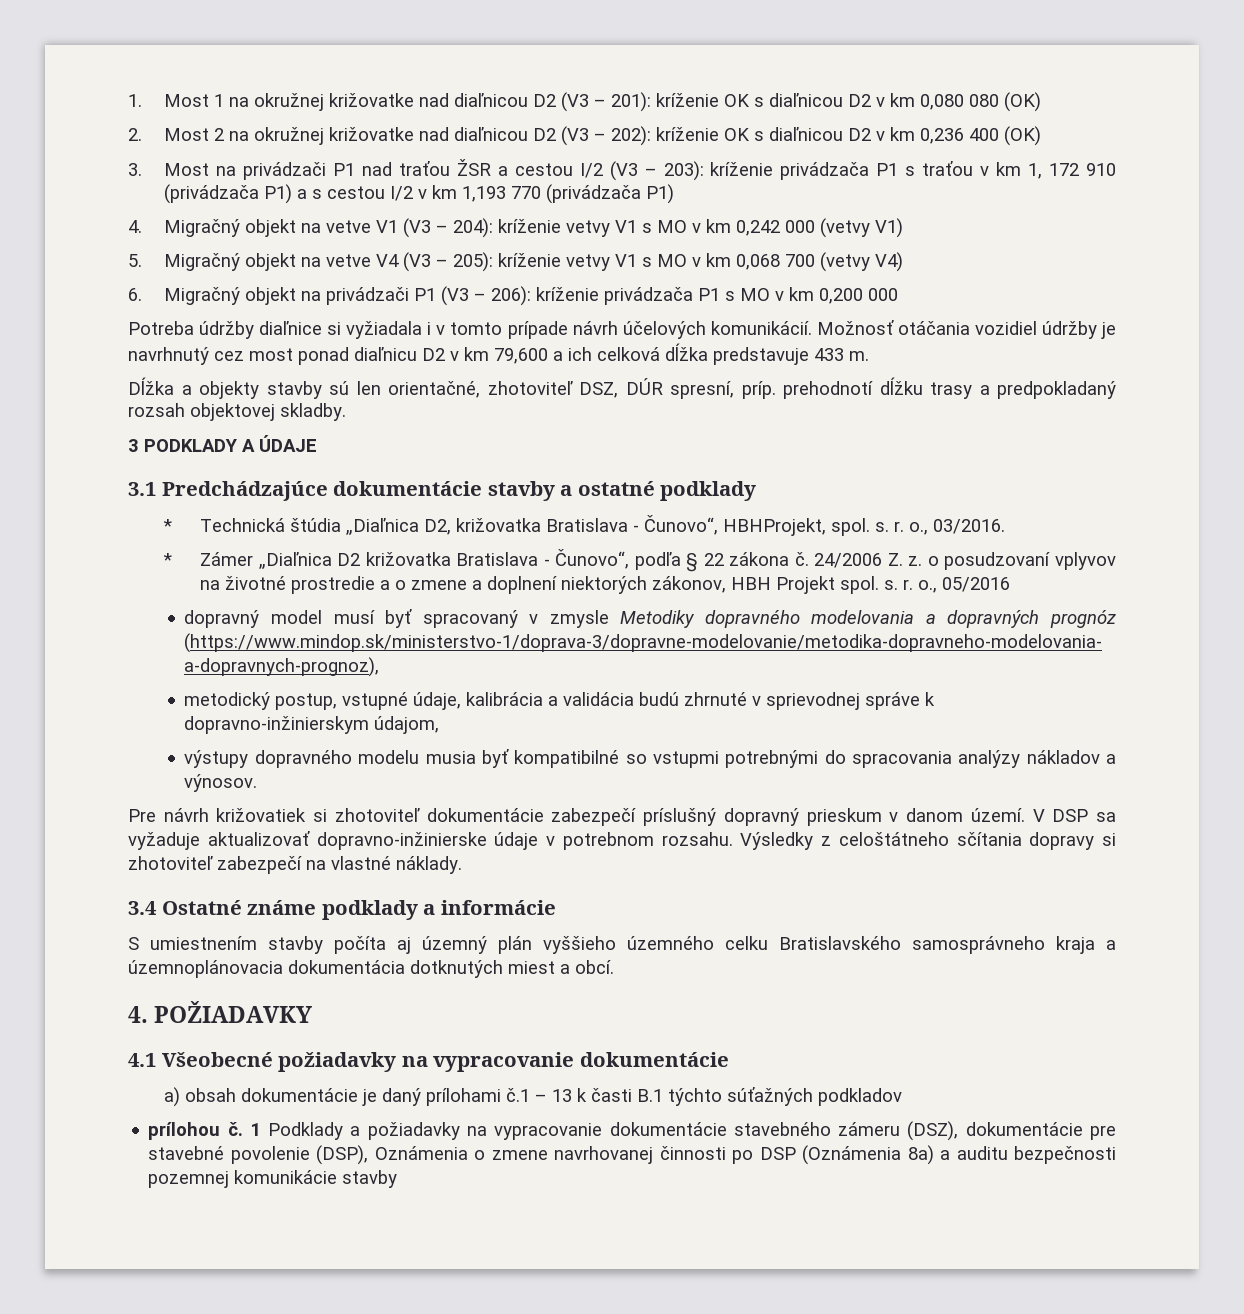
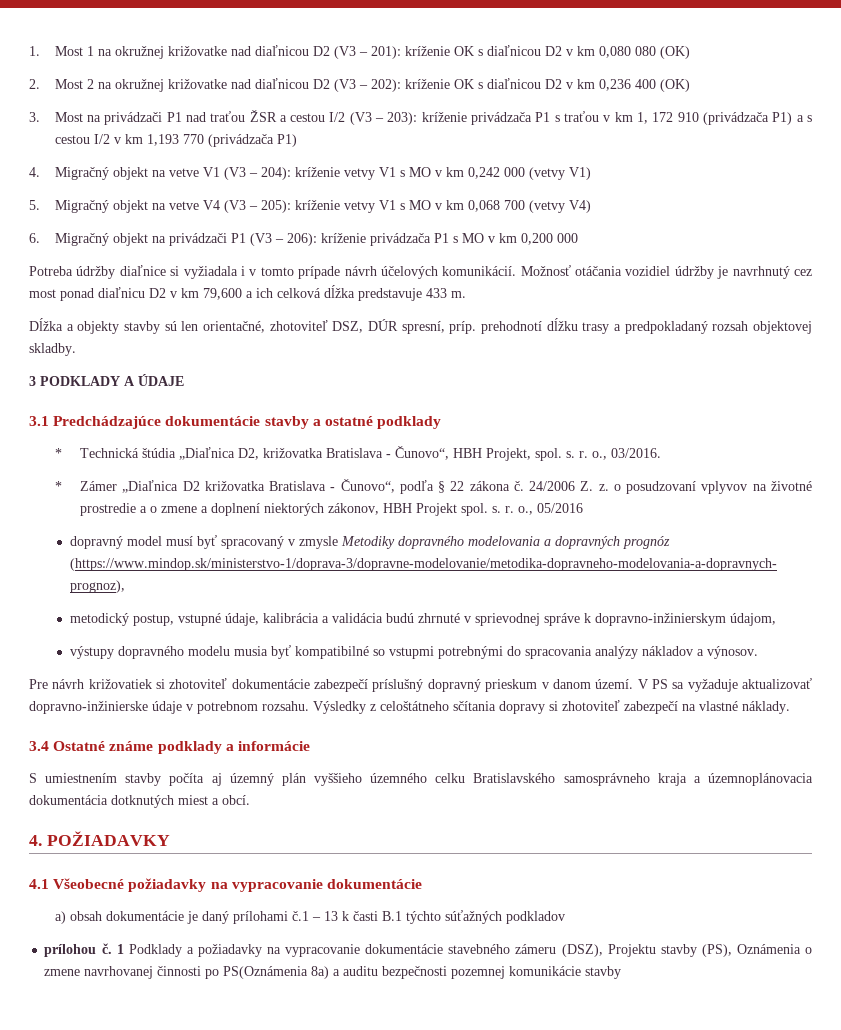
[723,518,827,536] HBHProjekt, -> [453,448,532,461] HBH Projekt,
[1052,809,1089,822] DSP -> [651,679,668,689] PS
[965,1122,1116,1140] [148,1145,369,1165] dokumentácie pre stavebné povolenie (DSP), -> [607,944,732,957] Projektu stavby (PS),
[759,1145,902,1165] DSP (Oznámenia -> [223,966,309,979] PS(Oznámenia

